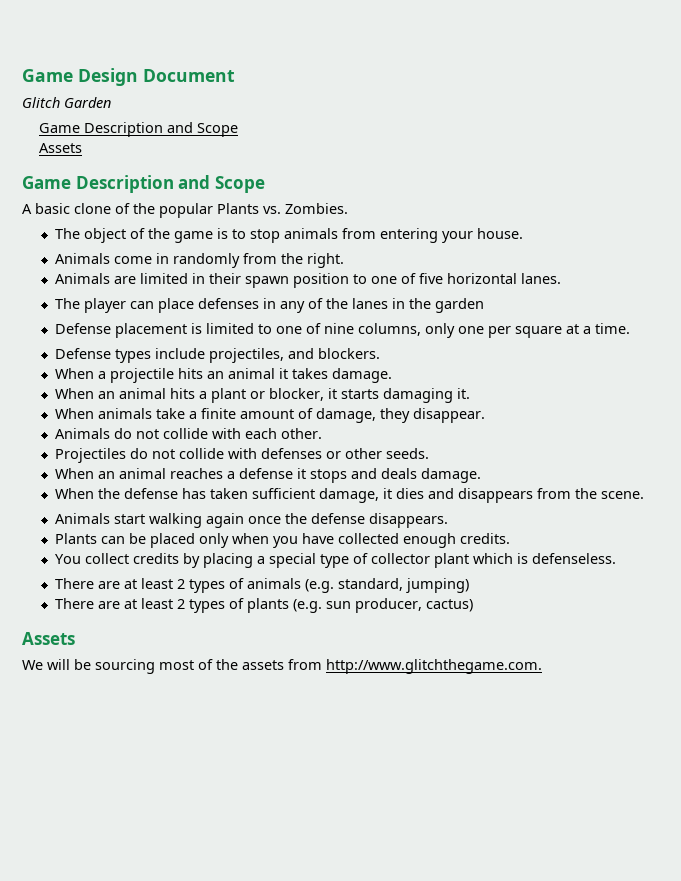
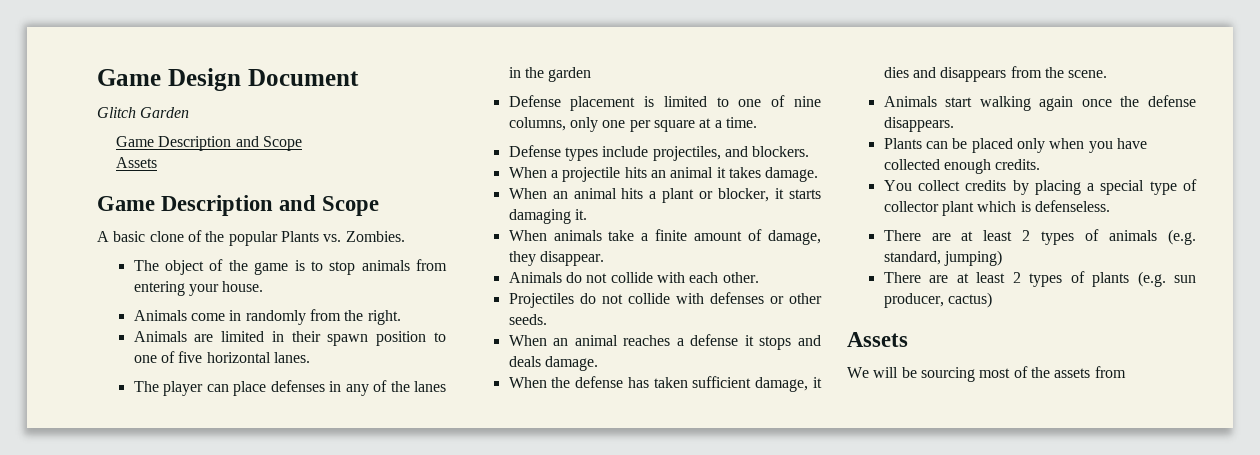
[326,659,542,674] http://www.glitchthegame.com. -> (1126, 372) none

